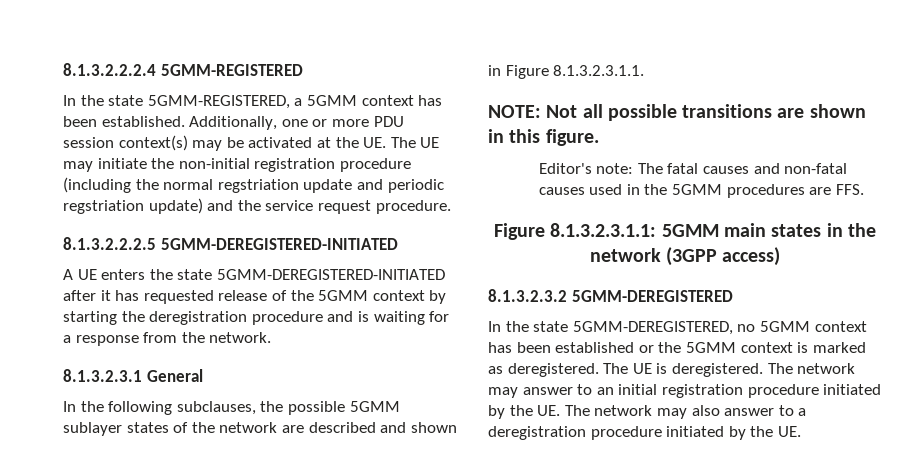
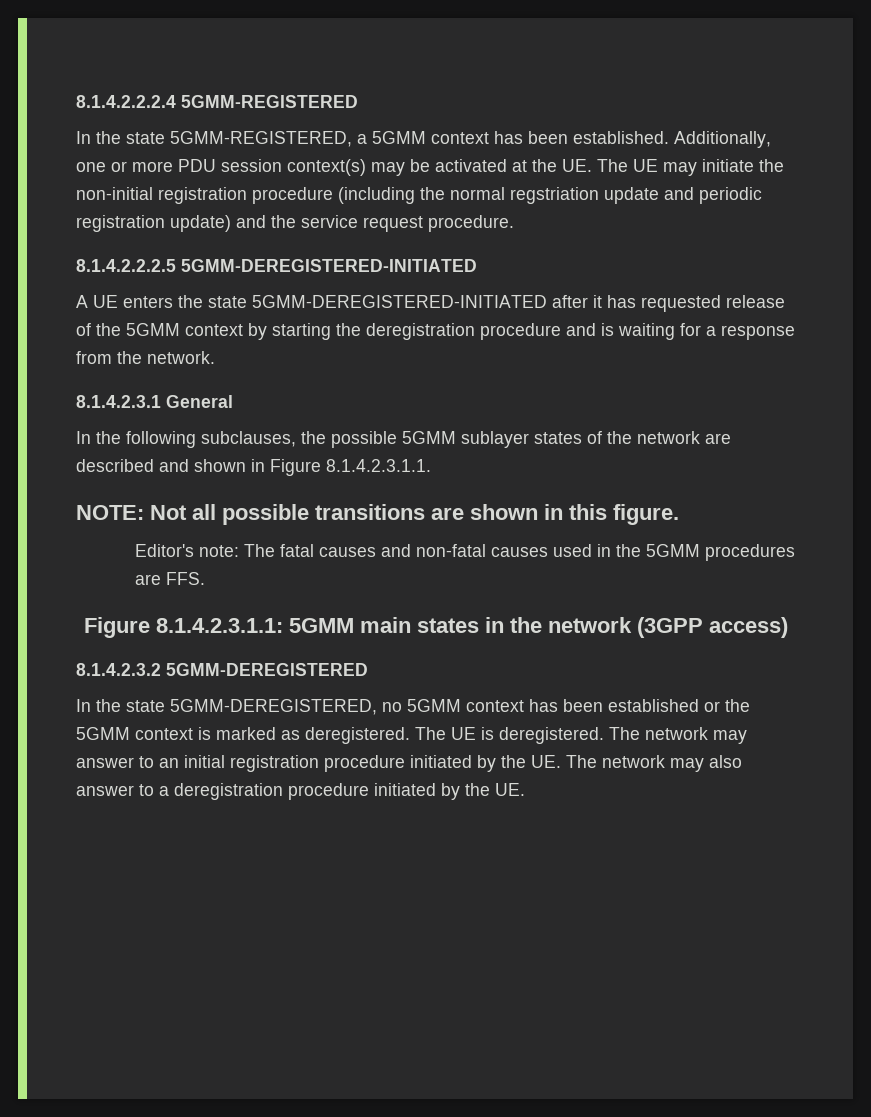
[63,63,156,76] 8.1.3.2.2.2.4 -> [76,95,176,108] 8.1.4.2.2.2.4
[63,200,144,214] regstriation -> [76,215,165,232] registration
[63,237,156,250] 8.1.3.2.2.2.5 -> [76,259,176,272] 8.1.4.2.2.2.5
[63,369,142,382] 8.1.3.2.3.1 -> [76,395,161,408] 8.1.4.2.3.1
[553,65,645,76] 8.1.3.2.3.1.1. -> [326,459,431,472] 8.1.4.2.3.1.1.
[550,223,657,237] 8.1.3.2.3.1.1: -> [155,618,283,633] 8.1.4.2.3.1.1:
[488,289,567,302] 8.1.3.2.3.2 -> [76,663,161,676] 8.1.4.2.3.2

